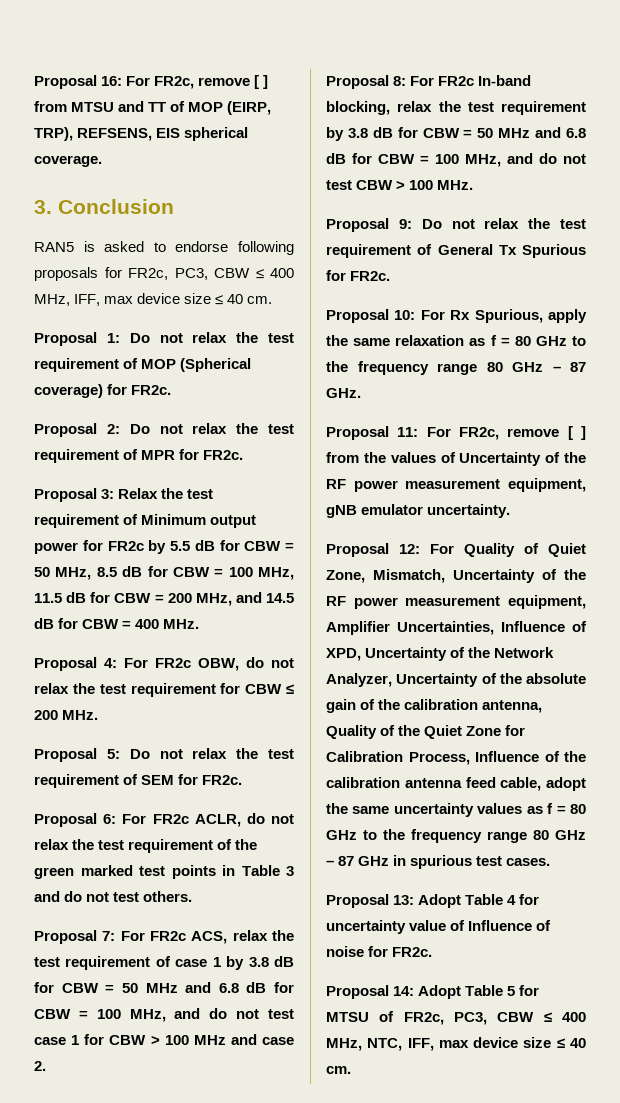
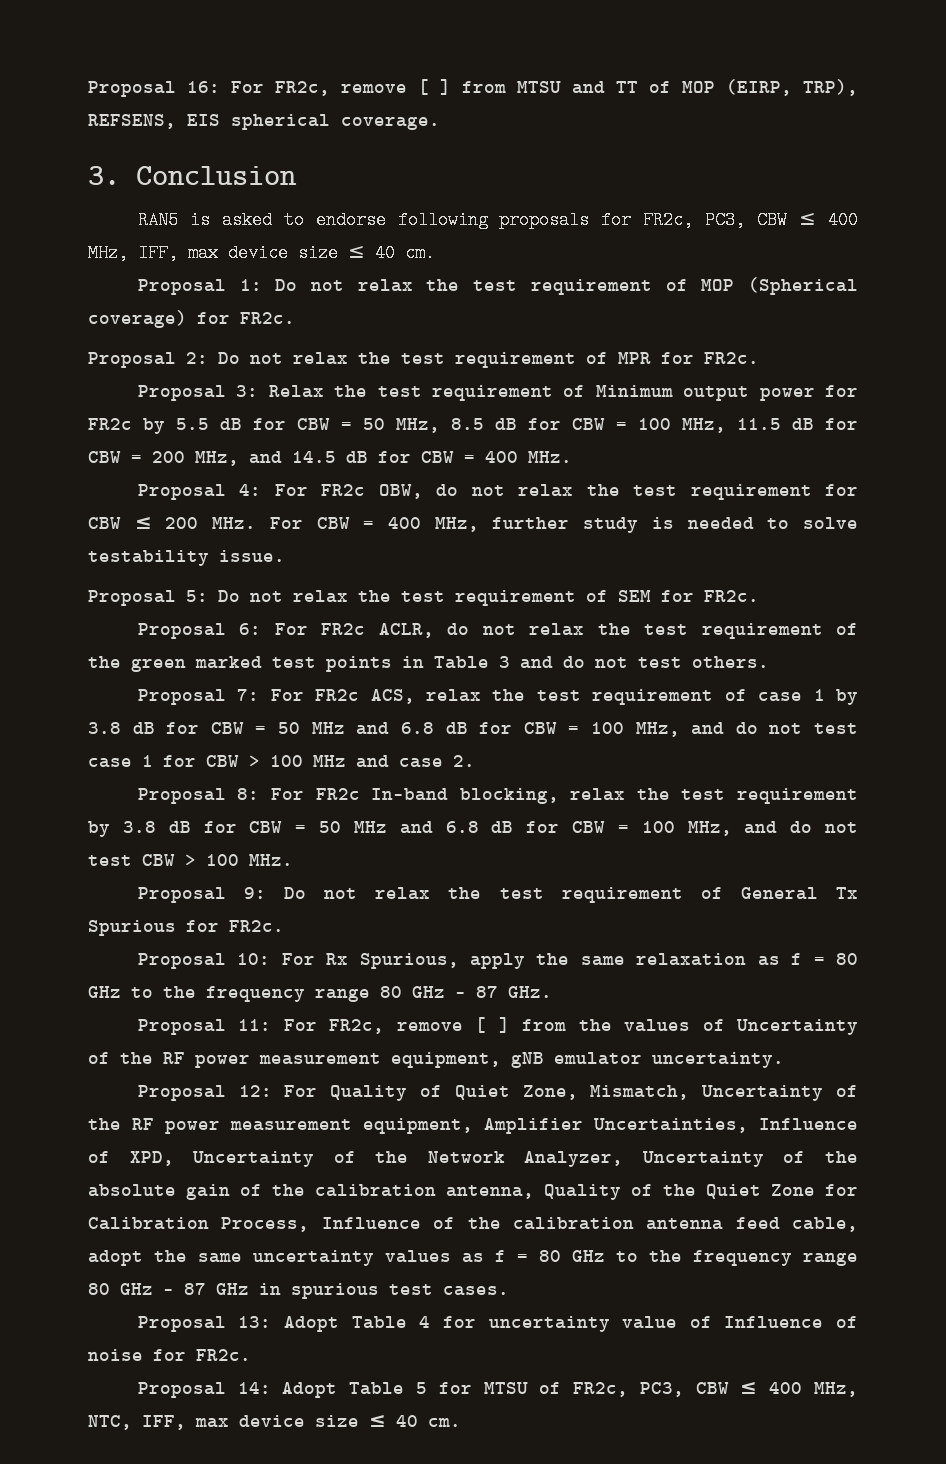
(99, 715) none -> [269,517,858,533] [88,550,285,566] For CBW = 400 MHz, further study is needed to solve testability issue.

